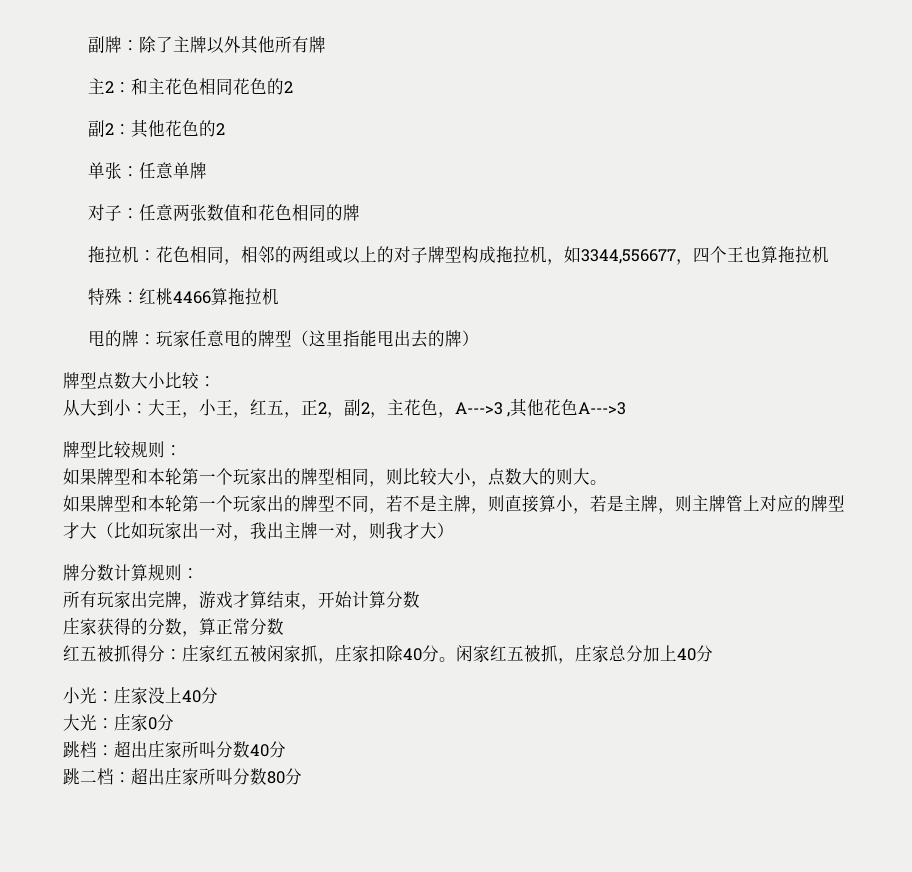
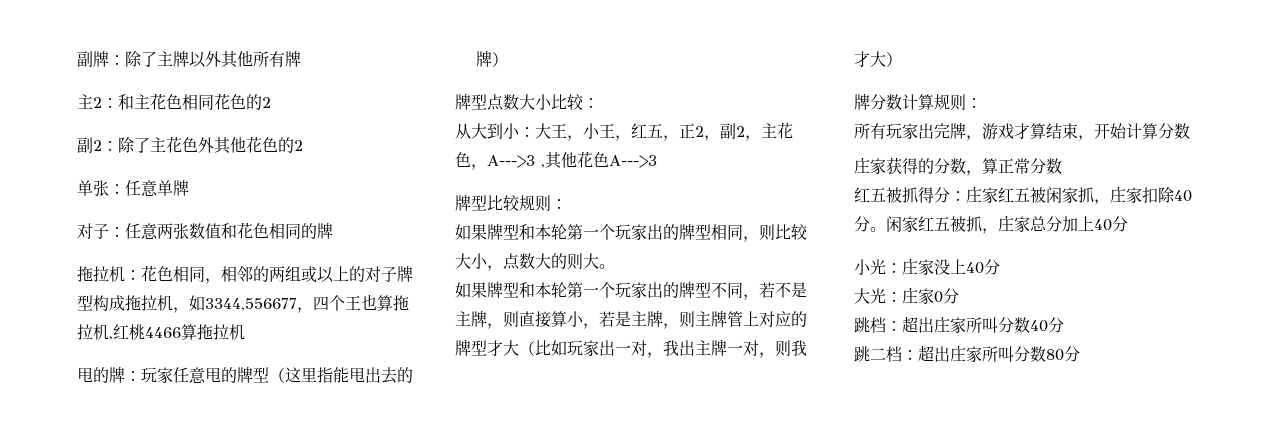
(131, 129) none -> [118,136,215,153] 除了主花色外
[87,288,139,306] // 特殊： -> [109,336,114,340] ,

